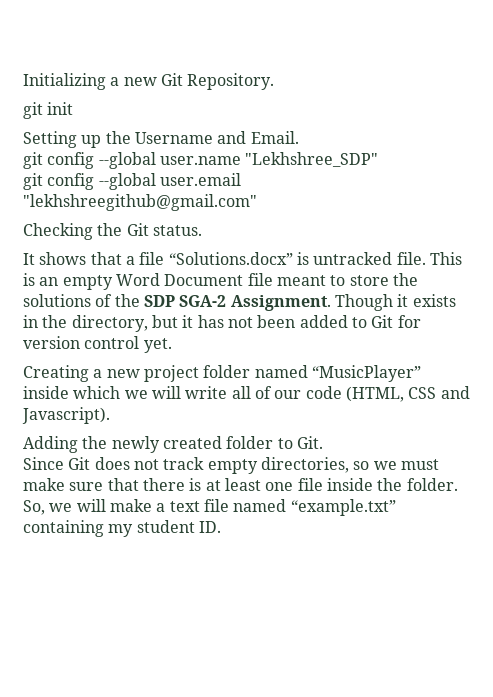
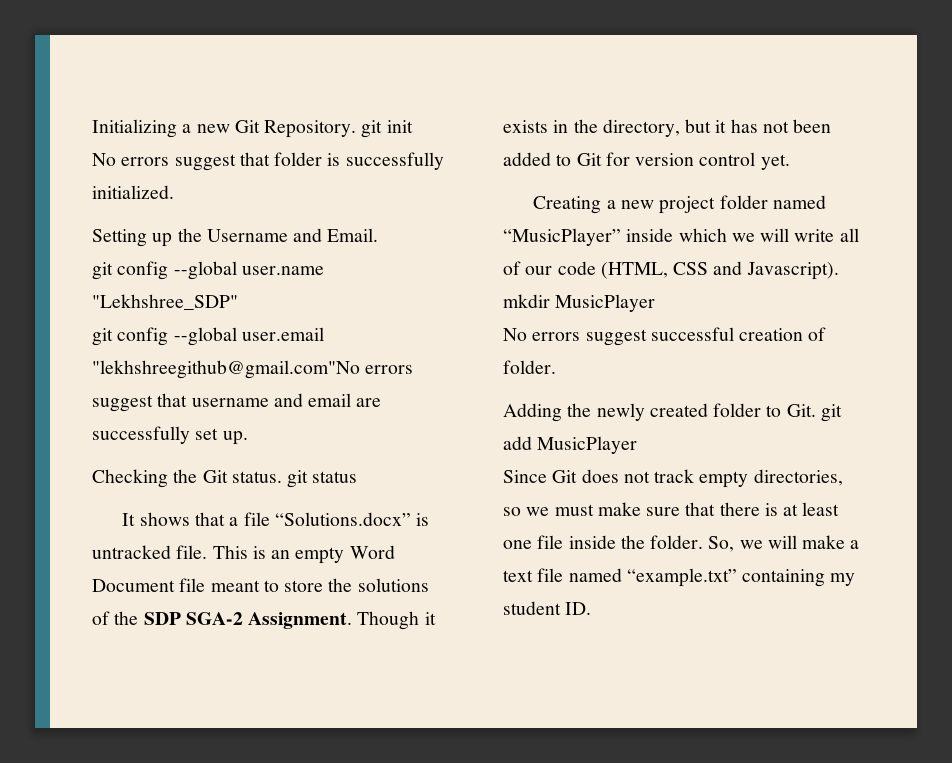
(275, 81) // -> (357, 129) none
(74, 108) none -> [92,152,444,171] [92,185,174,199] // No errors suggest that folder is successfully initialized.
[23,194,257,211] "lekhshreegithub@gmail.com" -> [92,360,414,379] [92,393,382,412] [92,426,248,445] "lekhshreegithub@gmail.com"No errors suggest that username and email are successfully set up.
(202, 230) none -> [287,470,358,488] git status
(110, 415) none -> [503,294,656,312] [503,327,827,346] [503,360,556,374] mkdir MusicPlayer // No errors suggest successful creation of folder.
(323, 442) none -> [820,404,842,422] [503,436,638,454] git add MusicPlayer

